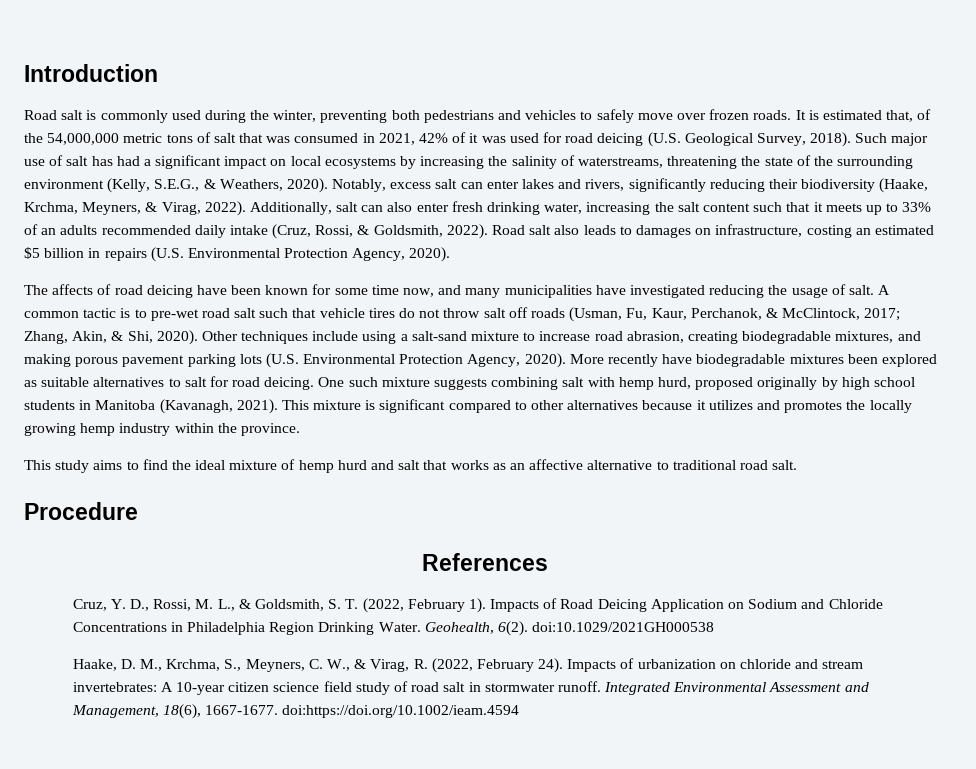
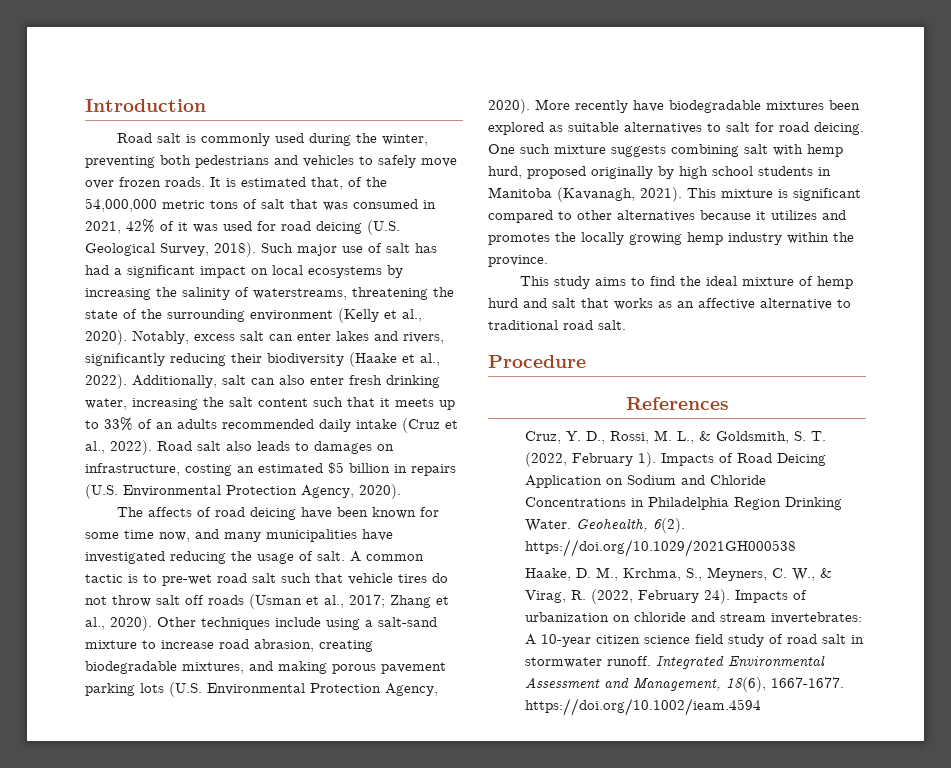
[107,178,283,193] (Kelly, S.E.G., & Weathers, -> [338,308,422,323] (Kelly et al.,
[879,178,929,193] [24,202,201,215] (Haake, Krchma, Meyners, & Virag, -> [349,352,440,367] (Haake et al.,
[272,224,443,239] (Cruz, Rossi, & Goldsmith, -> [402,418,458,433] [85,441,105,454] (Cruz et al.,
[569,307,901,322] [24,331,153,344] (Usman, Fu, Kaur, Perchanok, & McClintock, 2017; Zhang, Akin, & Shi, -> [249,594,449,609] [85,617,105,630] (Usman et al., 2017; Zhang et al.,
[532,622,715,632] doi:10.1029/2021GH000538 -> [524,539,796,557] https://doi.org/10.1029/2021GH000538
[282,705,520,718] doi:https://doi.org/10.1002/ieam.4594 -> [524,698,761,716] https://doi.org/10.1002/ieam.4594

